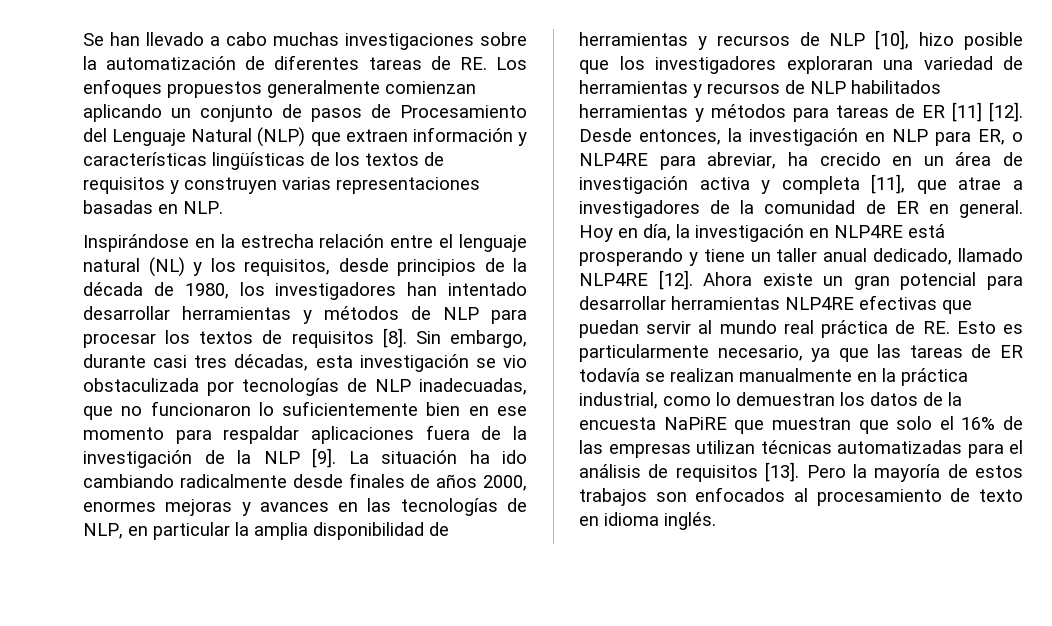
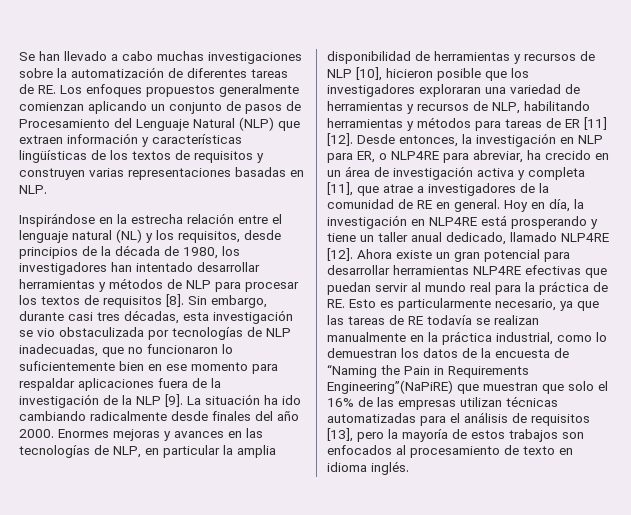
[410,474,527,491] [83,501,156,512] de años 2000, enormes -> [255,411,299,421] [19,429,109,438] del año 2000. Enormes
[919,32,955,46] hizo -> [386,68,433,78] hicieron
[810,80,941,94] NLP habilitados -> [492,101,590,114] NLP, habilitando
[895,201,919,214] ER -> [417,200,432,209] RE
(814, 327) none -> [495,282,535,295] para la
[1000,345,1023,358] ER -> [408,316,423,325] RE
[663,417,727,430] NaPiRE -> [554,348,569,358] [327,364,529,378] [327,380,453,394] de “Naming the Pain in Requirements Engineering”(NaPiRE)
[765,462,846,482] [13]. Pero -> [327,428,384,442] [13], pero

